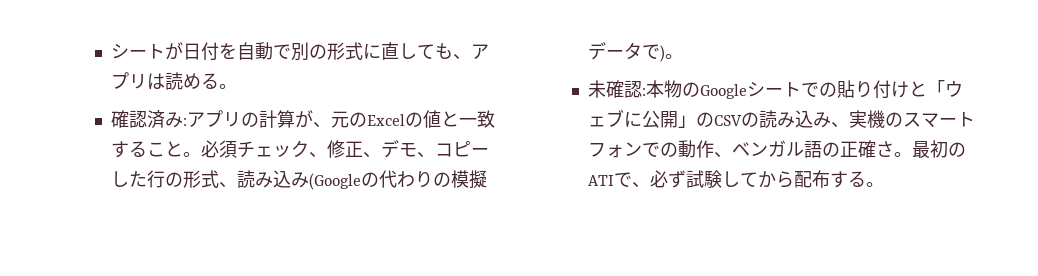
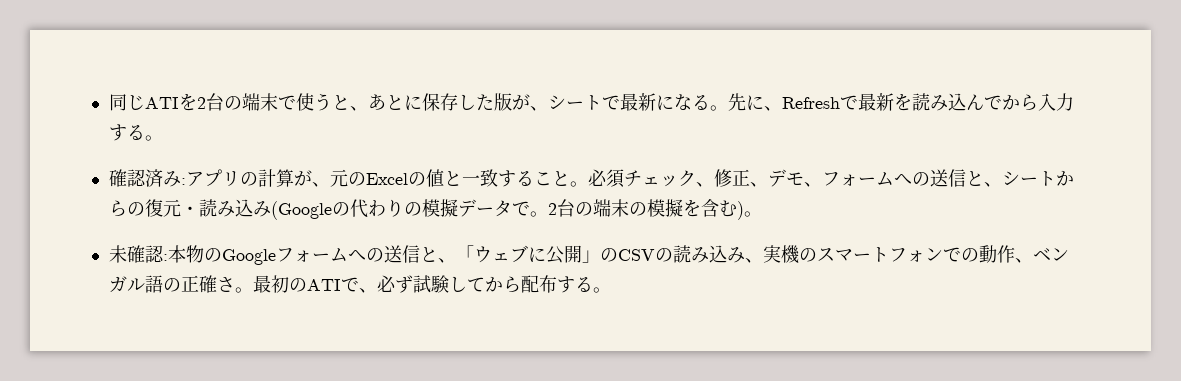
[110,42,489,61] [110,72,201,90] シートが日付を自動で別の形式に直しても、アプリは読め -> [108,93,1074,111] [108,124,127,141] 同じATIを2台の端末で使うと、あとに保存した版が、シートで最新になる。先に、Refreshで最新を読み込んでから入力す
[434,141,489,157] [110,170,237,188] コピーした行の形式、 -> [821,169,1074,187] [108,199,199,217] フォームへの送信と、シートからの復元・
(660, 51) none -> [529,199,737,217] 。2台の端末の模擬を含む
[746,80,927,99] シートでの貼り付けと -> [275,245,456,263] フォームへの送信と、

